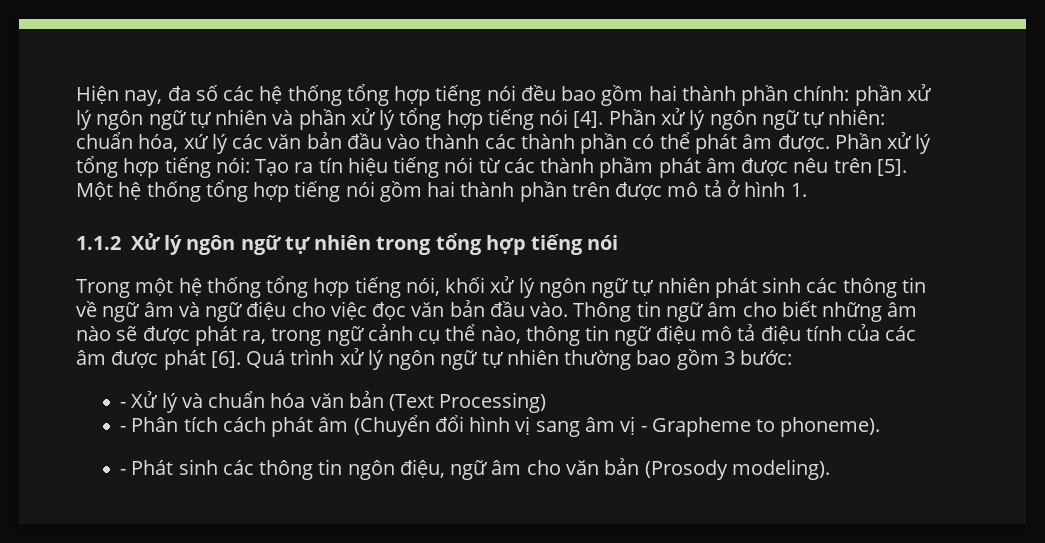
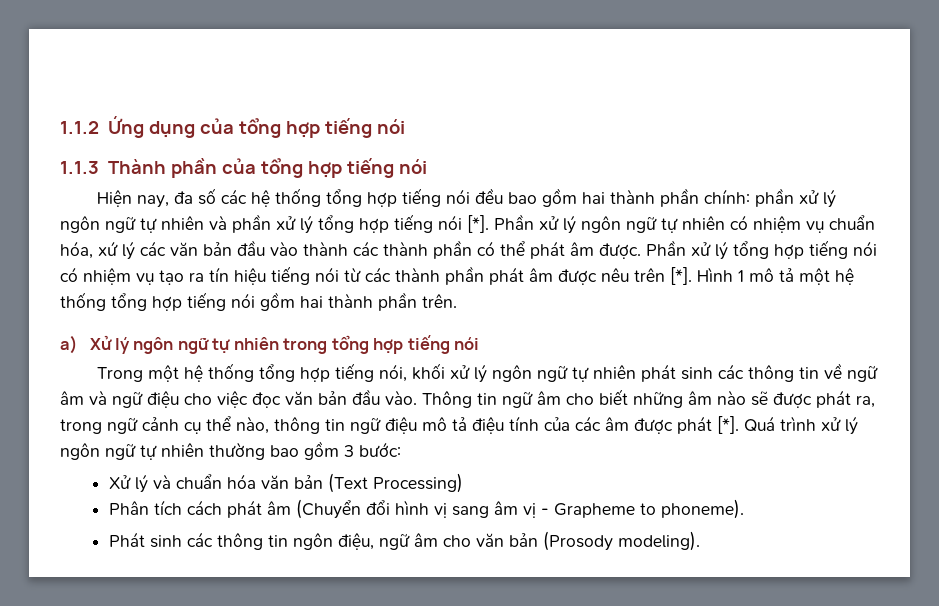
(76, 94) none -> [60,116,405,138] [60,158,427,178] 1.1.2 Ứng dụng của tổng hợp tiếng nói // 1.1.3 Thành phần của tổng hợp tiếng nói //
[573,111,604,128] [4]. -> [467,215,489,233] [*].
[828,109,886,125] nhiên: -> [682,215,824,233] nhiên có nhiệm vụ
[215,157,290,176] nói: Tạo -> [853,241,877,256] [60,267,184,285] nói có nhiệm vụ tạo
[599,157,654,178] phầm -> [445,266,484,285] phần
[877,159,908,176] [76,182,113,200] [5]. Một -> [670,267,830,285] [*]. Hình 1 mô tả một
[571,180,807,200] [76,236,121,250] trên được mô tả ở hình 1. // 1.1.2 -> [422,294,457,308] [60,335,77,354] trên. // a)
[210,351,241,368] [6]. -> [717,416,739,434] [*].
[120,402,127,408] - -> (401, 449) none
[120,426,127,432] - -> (463, 483) none
[120,469,127,475] - -> (744, 509) none

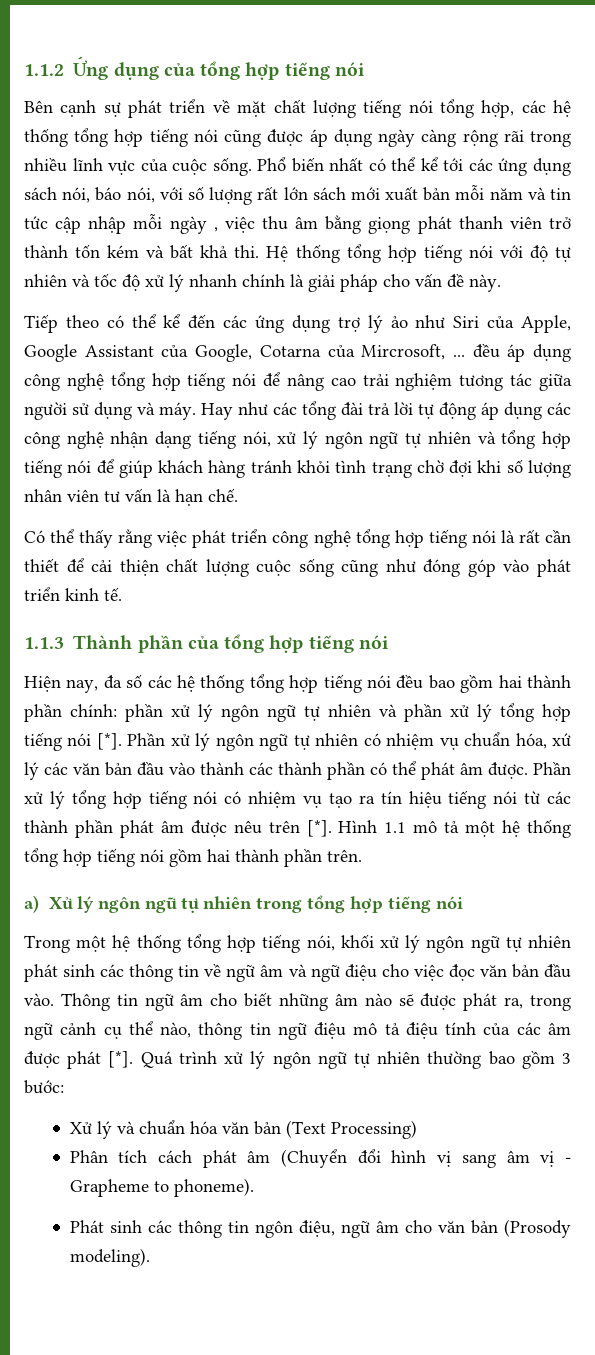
(405, 126) none -> [24,99,571,118] [24,128,571,147] [24,157,572,176] [24,185,571,205] [24,214,572,234] [24,244,571,263] [24,273,501,292] [24,314,572,333] [24,343,571,362] [24,372,573,391] [24,401,571,420] [24,430,572,449] [24,459,571,478] [24,488,238,506] [24,529,571,548] [24,558,572,577] [24,587,122,601] // Bên cạnh sự phát triển về mặt chất lượng tiếng nói tổng hợp, các hệ thống tổng hợp tiếng nói cũng được áp dụng ngày càng rộng rãi trong nhiều lĩnh vực của cuộc sống. Phổ biến nhất có thể kể tới các ứng dụng sách nói, báo nói, với số lượng rất lớn sách mới xuất bản mỗi năm và tin tức cập nhập mỗi ngày , việc thu âm bằng giọng phát thanh viên trở thành tốn kém và bất khả thi. Hệ thống tổng hợp tiếng nói với độ tự nhiên và tốc độ xử lý nhanh chính là giải pháp cho vấn đề này. // Tiếp theo có thể kể đến các ứng dụng trợ lý ảo như Siri của Apple, Google Assistant của Google, Cotarna của Mircrosoft, ... đều áp dụng công nghệ tổng hợp tiếng nói để nâng cao trải nghiệm tương tác giữa người sử dụng và máy. Hay như các tổng đài trả lời tự động áp dụng các công nghệ nhận dạng tiếng nói, xử lý ngôn ngữ tự nhiên và tổng hợp tiếng nói để giúp khách hàng tránh khỏi tình trạng chờ đợi khi số lượng nhân viên tư vấn là hạn chế. // Có thể thấy rằng việc phát triển công nghệ tổng hợp tiếng nói là rất cần thiết để cải thiện chất lượng cuộc sống cũng như đóng góp vào phát triển kinh tế.
[738,270,744,282] 1 -> [384,822,407,833] 1.1

